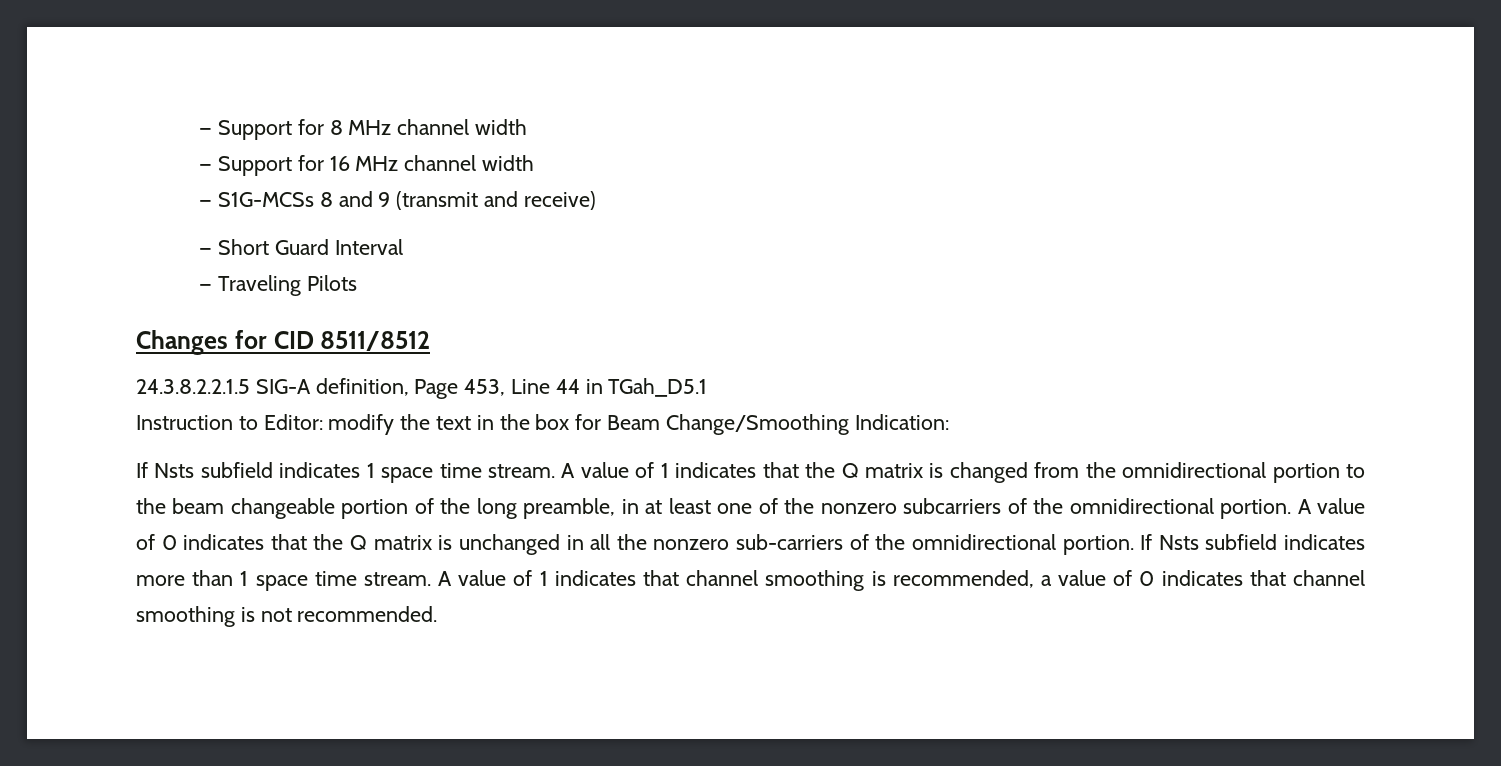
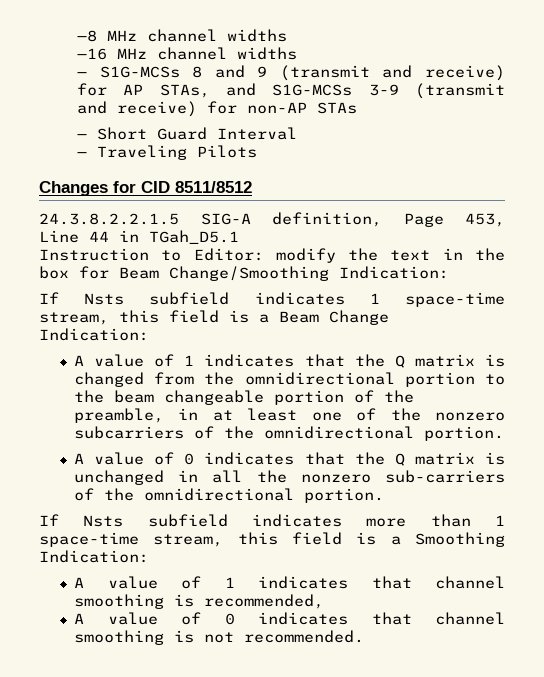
[199,119,528,140] [199,155,535,176] — Support for 8 MHz channel width // — Support for 16 MHz channel width -> [77,29,288,42] [77,47,298,60] —8 MHz channel widths // —16 MHz channel widths
(596, 200) none -> [77,83,505,99] [77,101,358,117] for AP STAs, and S1G-MCSs 3-9 (transmit and receive) for non-AP STAs
[381,463,556,483] space time stream. -> [405,292,505,307] [39,310,389,325] [39,328,149,341] space-time stream, this field is a Beam Change Indication: //
[476,498,517,519] long -> (414, 396) none
(1292, 509) none -> (504, 433) //
(1134, 545) none -> (384, 495) //
[255,571,431,591] space time stream. -> [39,532,505,547] [39,550,149,563] space-time stream, this field is a Smoothing Indication: //
[1040,575,1052,586] a -> [73,613,84,624] // A

